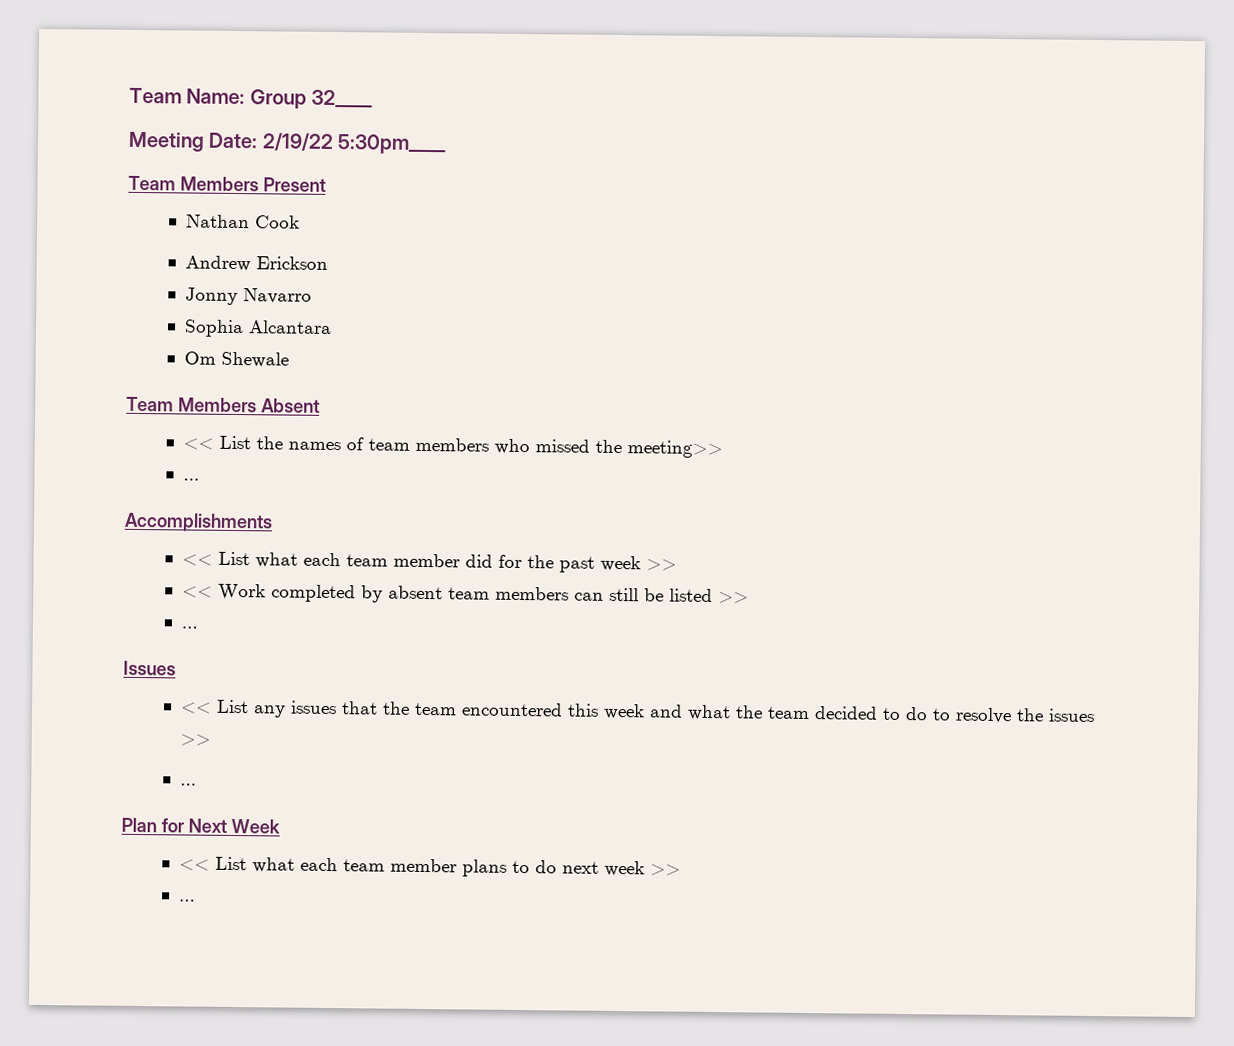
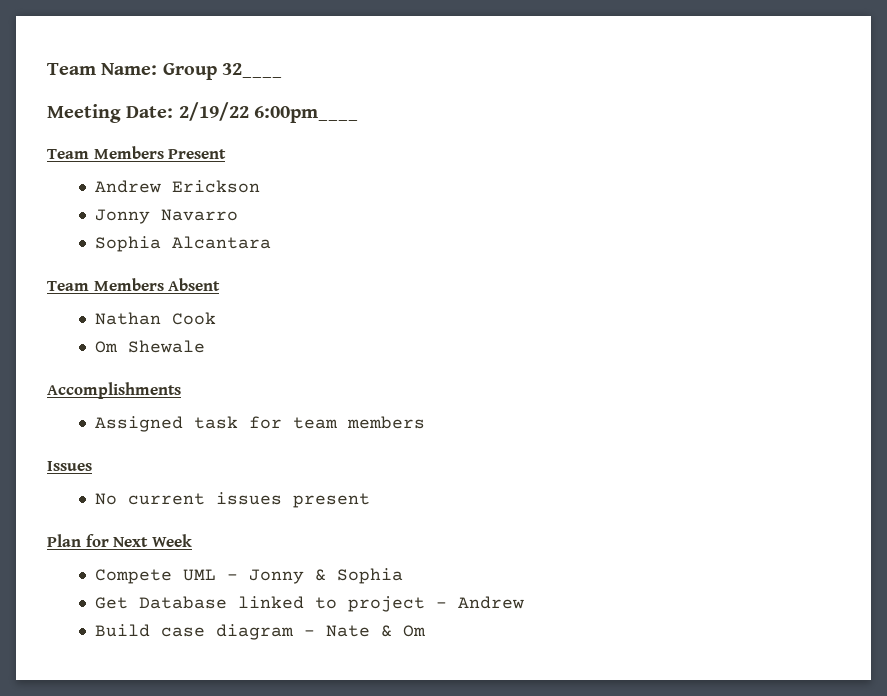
[337,134,448,155] 5:30pm____ -> [253,106,358,123] 6:00pm____
[185,214,300,229] // Nathan Cook -> (227, 154) none
[183,351,289,368] // Om Shewale -> (272, 242) none
[182,435,723,459] [182,478,200,481] [124,512,273,533] [181,551,677,573] [181,583,749,604] [180,626,198,629] [123,660,176,676] [179,699,1095,724] [179,733,211,746] [179,783,197,786] [121,817,280,834] [178,856,681,877] [178,899,196,902] << List the names of team members who missed the meeting>> // … // Accomplishments // << List what each team member did for the past week >> // << Work completed by absent team members can still be listed >> // … // Issues // << List any issues that the team encountered this week and what the team decided to do to resolve the issues >> // … // Plan for Next Week // << List what each team member plans to do next week >> // … -> [95,312,217,325] [95,340,206,353] [47,382,181,399] [95,416,426,432] [47,461,92,471] [95,492,371,508] [47,534,192,547] [95,568,404,584] [95,596,525,612] [95,624,427,640] Nathan Cook // Om Shewale // Accomplishments // Assigned task for team members // Issues // No current issues present // Plan for Next Week // Compete UML – Jonny & Sophia // Get Database linked to project - Andrew // Build case diagram – Nate & Om

